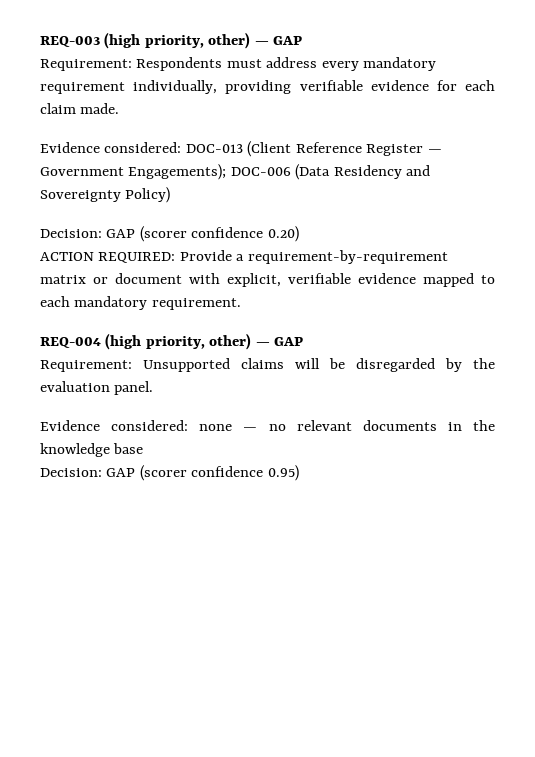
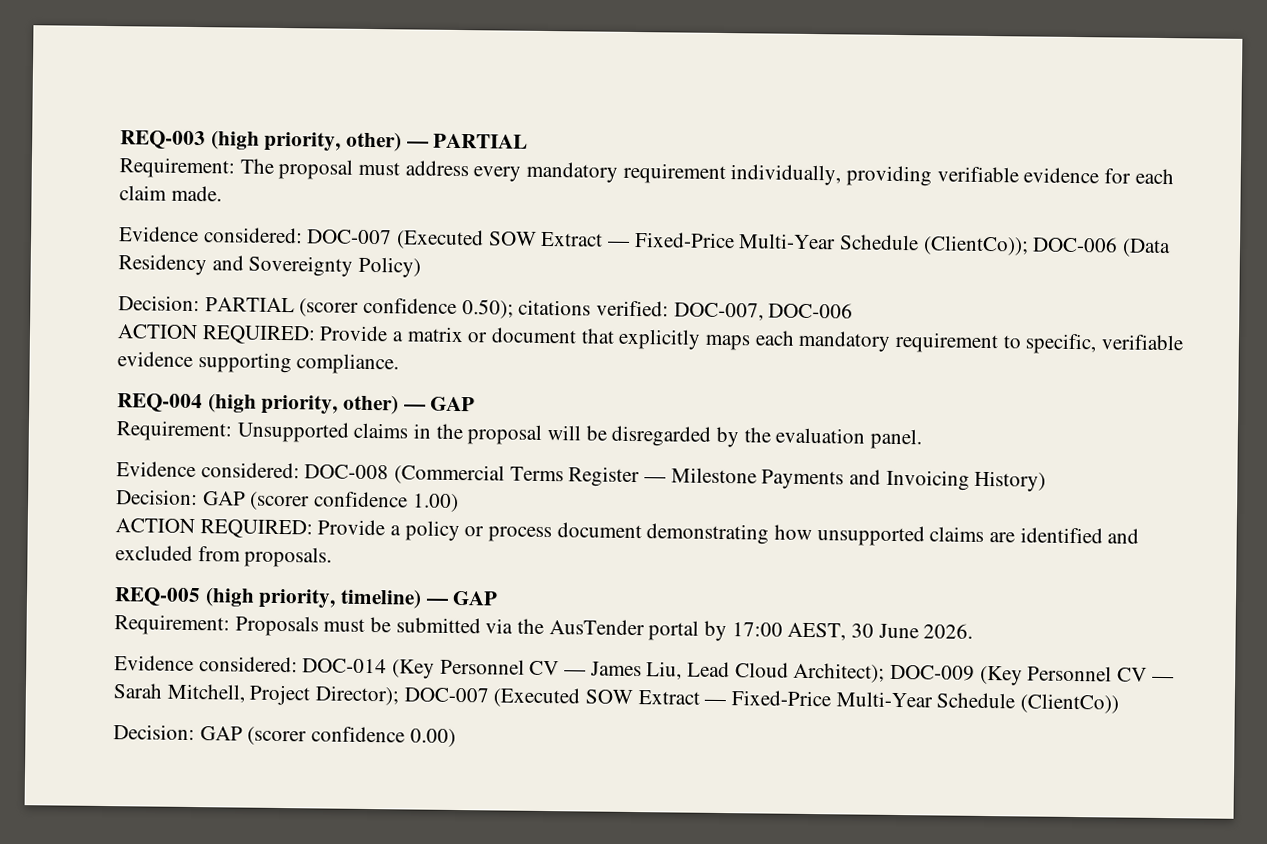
[273,36,303,45] [40,57,223,71] GAP // Requirement: Respondents -> [433,133,529,149] [119,157,354,180] PARTIAL // Requirement: The proposal
[185,141,442,157] [40,164,227,180] DOC-013 (Client Reference Register — Government Engagements); -> [307,229,1029,256] DOC-007 (Executed SOW Extract — Fixed-Price Multi-Year Schedule (ClientCo));
[106,226,299,242] [40,250,448,264] GAP (scorer confidence 0.20) // ACTION REQUIRED: Provide a requirement-by-requirement -> [204,297,854,321] [117,324,405,345] PARTIAL (scorer confidence 0.50); citations verified: DOC-007, DOC-006 // ACTION REQUIRED: Provide a
[189,273,495,287] [40,296,241,310] with explicit, verifiable evidence mapped to each mandatory requirement. -> [580,328,1185,355] [117,351,400,375] that explicitly maps each mandatory requirement to specific, verifiable evidence supporting compliance.
(284, 363) none -> [413,423,543,445] in the proposal
[199,420,495,431] [40,443,144,457] [40,465,299,481] none — no relevant documents in the knowledge base // Decision: GAP (scorer confidence 0.95) -> [304,464,1047,492] [116,489,459,513] [115,518,1140,547] [115,545,333,568] [114,587,499,609] [114,614,974,642] [114,655,1174,686] [113,683,1120,714] [113,724,456,747] DOC-008 (Commercial Terms Register — Milestone Payments and Invoicing History) // Decision: GAP (scorer confidence 1.00) // ACTION REQUIRED: Provide a policy or process document demonstrating how unsupported claims are identified and excluded from proposals. // REQ-005 (high priority, timeline) — GAP // Requirement: Proposals must be submitted via the AusTender portal by 17:00 AEST, 30 June 2026. // Evidence considered: DOC-014 (Key Personnel CV — James Liu, Lead Cloud Architect); DOC-009 (Key Personnel CV — Sarah Mitchell, Project Director); DOC-007 (Executed SOW Extract — Fixed-Price Multi-Year Schedule (ClientCo)) // Decision: GAP (scorer confidence 0.00)

